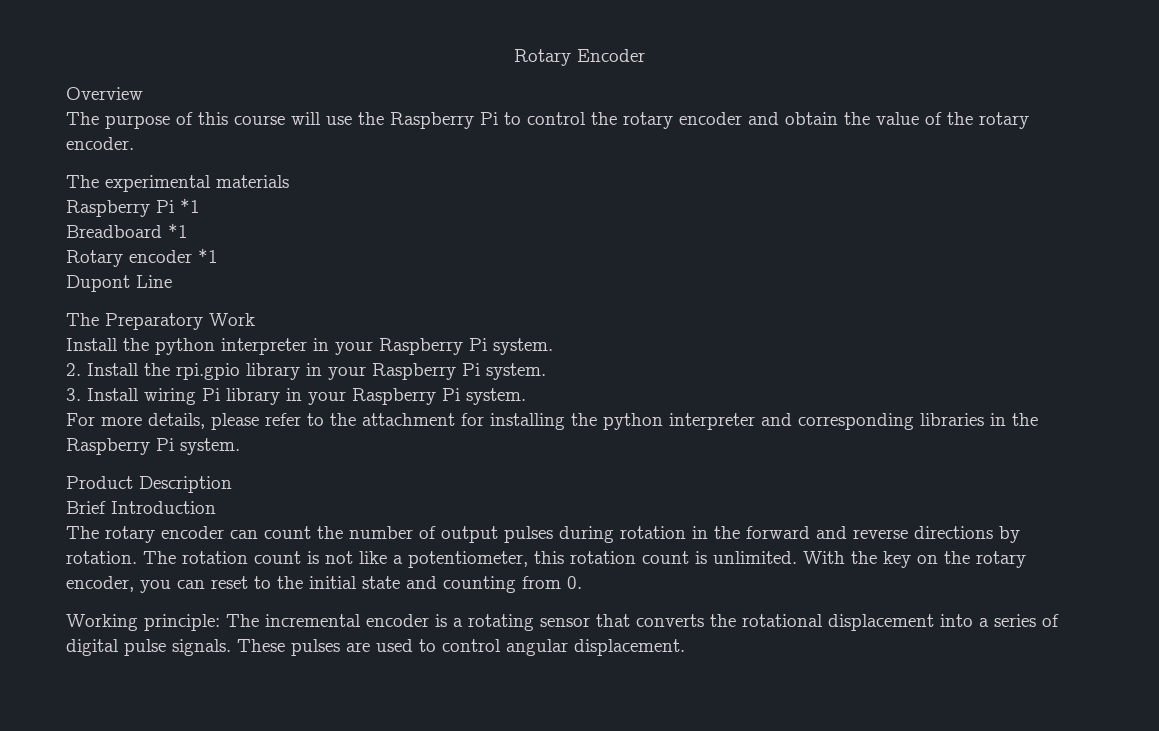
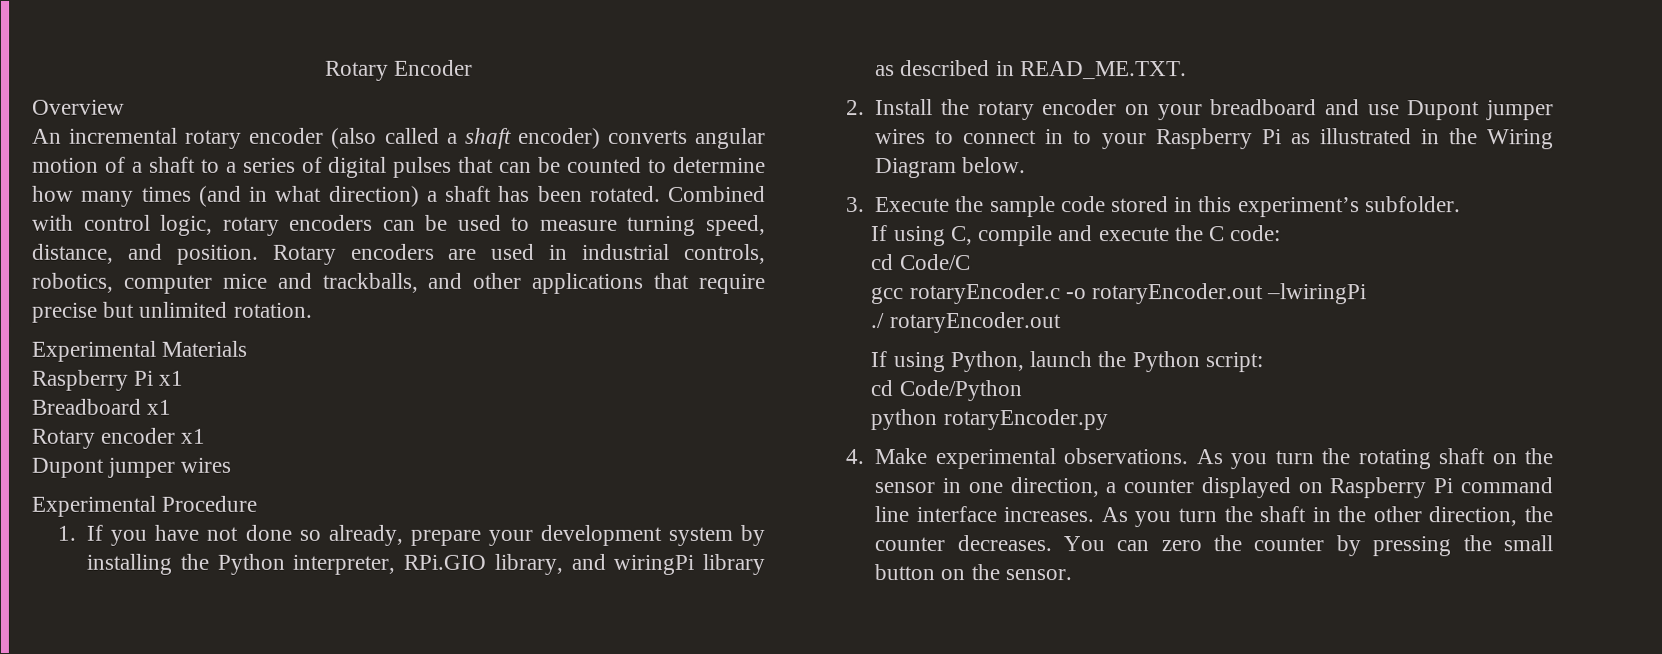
[66,112,1029,129] [66,137,134,150] [66,175,289,192] [66,198,200,217] [66,223,188,238] [66,248,218,267] [66,275,172,292] [66,313,255,330] [66,338,553,355] [66,363,546,380] [66,388,526,405] [66,413,1038,430] [66,438,240,455] [66,476,232,493] [66,501,216,514] [66,526,1020,543] [66,551,1026,568] [66,576,582,593] [66,614,1059,631] [66,639,685,656] The purpose of this course will use the Raspberry Pi to control the rotary encoder and obtain the value of the rotary encoder. // The experimental materials // Raspberry Pi *1 // Breadboard *1 // Rotary encoder *1 // Dupont Line // The Preparatory Work // Install the python interpreter in your Raspberry Pi system. // 2. Install the rpi.gpio library in your Raspberry Pi system. // 3. Install wiring Pi library in your Raspberry Pi system. // For more details, please refer to the attachment for installing the python interpreter and corresponding libraries in the Raspberry Pi system. // Product Description // Brief Introduction // The rotary encoder can count the number of output pulses during rotation in the forward and reverse directions by rotation. The rotation count is not like a potentiometer, this rotation count is unlimited. With the key on the rotary encoder, you can reset to the initial state and counting from 0. // Working principle: The incremental encoder is a rotating sensor that converts the rotational displacement into a series of digital pulse signals. These pulses are used to control angular displacement. -> [32,127,767,149] [32,156,766,178] [32,185,766,207] [32,214,766,236] [32,243,766,265] [32,272,767,294] [32,301,313,323] [31,340,248,362] [31,369,184,391] [31,398,172,415] [31,427,206,449] [31,457,232,478] [31,495,258,517] [56,524,766,546] [86,553,765,575] [875,60,1187,80] [845,99,1554,121] [875,128,1554,150] [875,157,1027,179] [845,196,1461,218] [871,225,1282,247] [871,254,971,271] [871,283,1368,305] [870,312,1062,334] [870,351,1263,373] [870,380,1022,402] [870,409,1108,431] [844,448,1554,470] [874,477,1553,499] [874,506,1553,528] [874,535,1553,557] [874,564,1072,581] An incremental rotary encoder (also called a shaft encoder) converts angular motion of a shaft to a series of digital pulses that can be counted to determine how many times (and in what direction) a shaft has been rotated. Combined with control logic, rotary encoders can be used to measure turning speed, distance, and position. Rotary encoders are used in industrial controls, robotics, computer mice and trackballs, and other applications that require precise but unlimited rotation. // Experimental Materials // Raspberry Pi x1 // Breadboard x1 // Rotary encoder x1 // Dupont jumper wires // Experimental Procedure // 1. If you have not done so already, prepare your development system by installing the Python interpreter, RPi.GIO library, and wiringPi library as described in READ_ME.TXT. // 2. Install the rotary encoder on your breadboard and use Dupont jumper wires to connect in to your Raspberry Pi as illustrated in the Wiring Diagram below. // 3. Execute the sample code stored in this experiment’s subfolder. // If using C, compile and execute the C code: // cd Code/C // gcc rotaryEncoder.c -o rotaryEncoder.out –lwiringPi // ./ rotaryEncoder.out // If using Python, launch the Python script: // cd Code/Python // python rotaryEncoder.py // 4. Make experimental observations. As you turn the rotating shaft on the sensor in one direction, a counter displayed on Raspberry Pi command line interface increases. As you turn the shaft in the other direction, the counter decreases. You can zero the counter by pressing the small button on the sensor.

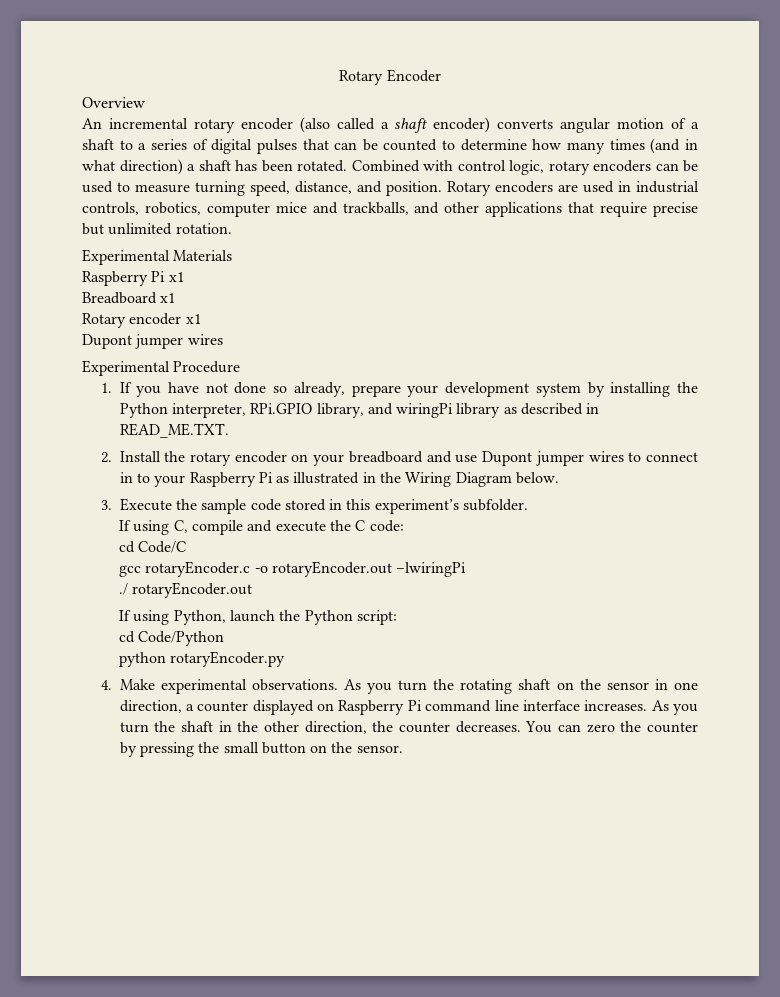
[403,554,487,570] RPi.GIO -> [250,403,313,414] RPi.GPIO

